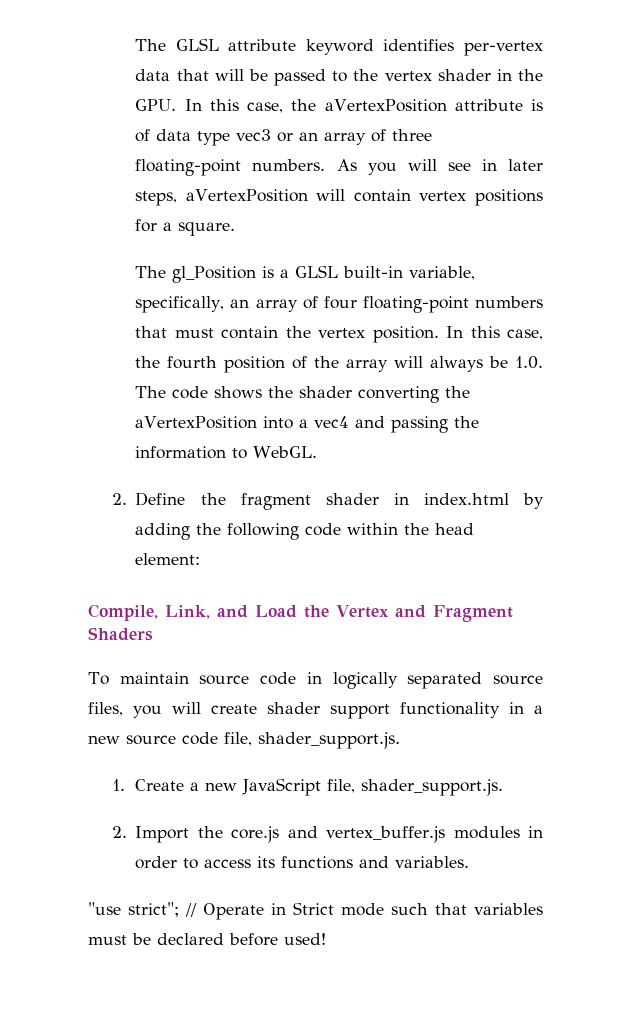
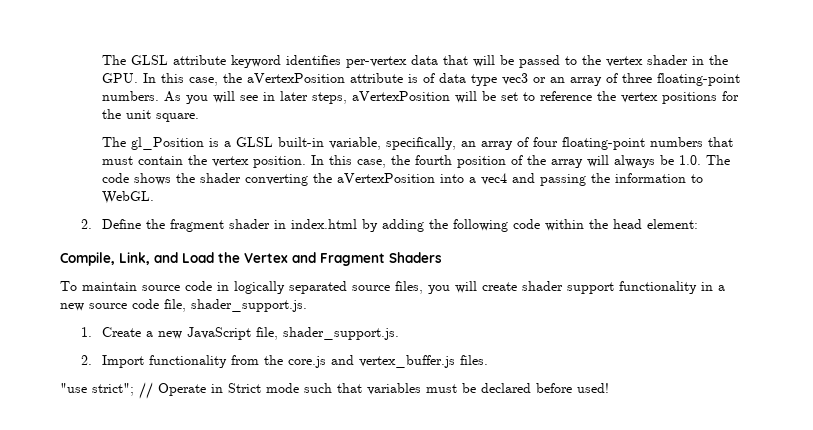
[353,189,411,202] contain -> [481,91,616,101] be set to reference the
[163,222,173,231] a -> [101,109,151,119] the unit
(190, 834) none -> [148,355,259,368] functionality from
[453,826,543,839] [135,856,470,869] modules in order to access its functions and variables. -> [459,355,488,365] files.

